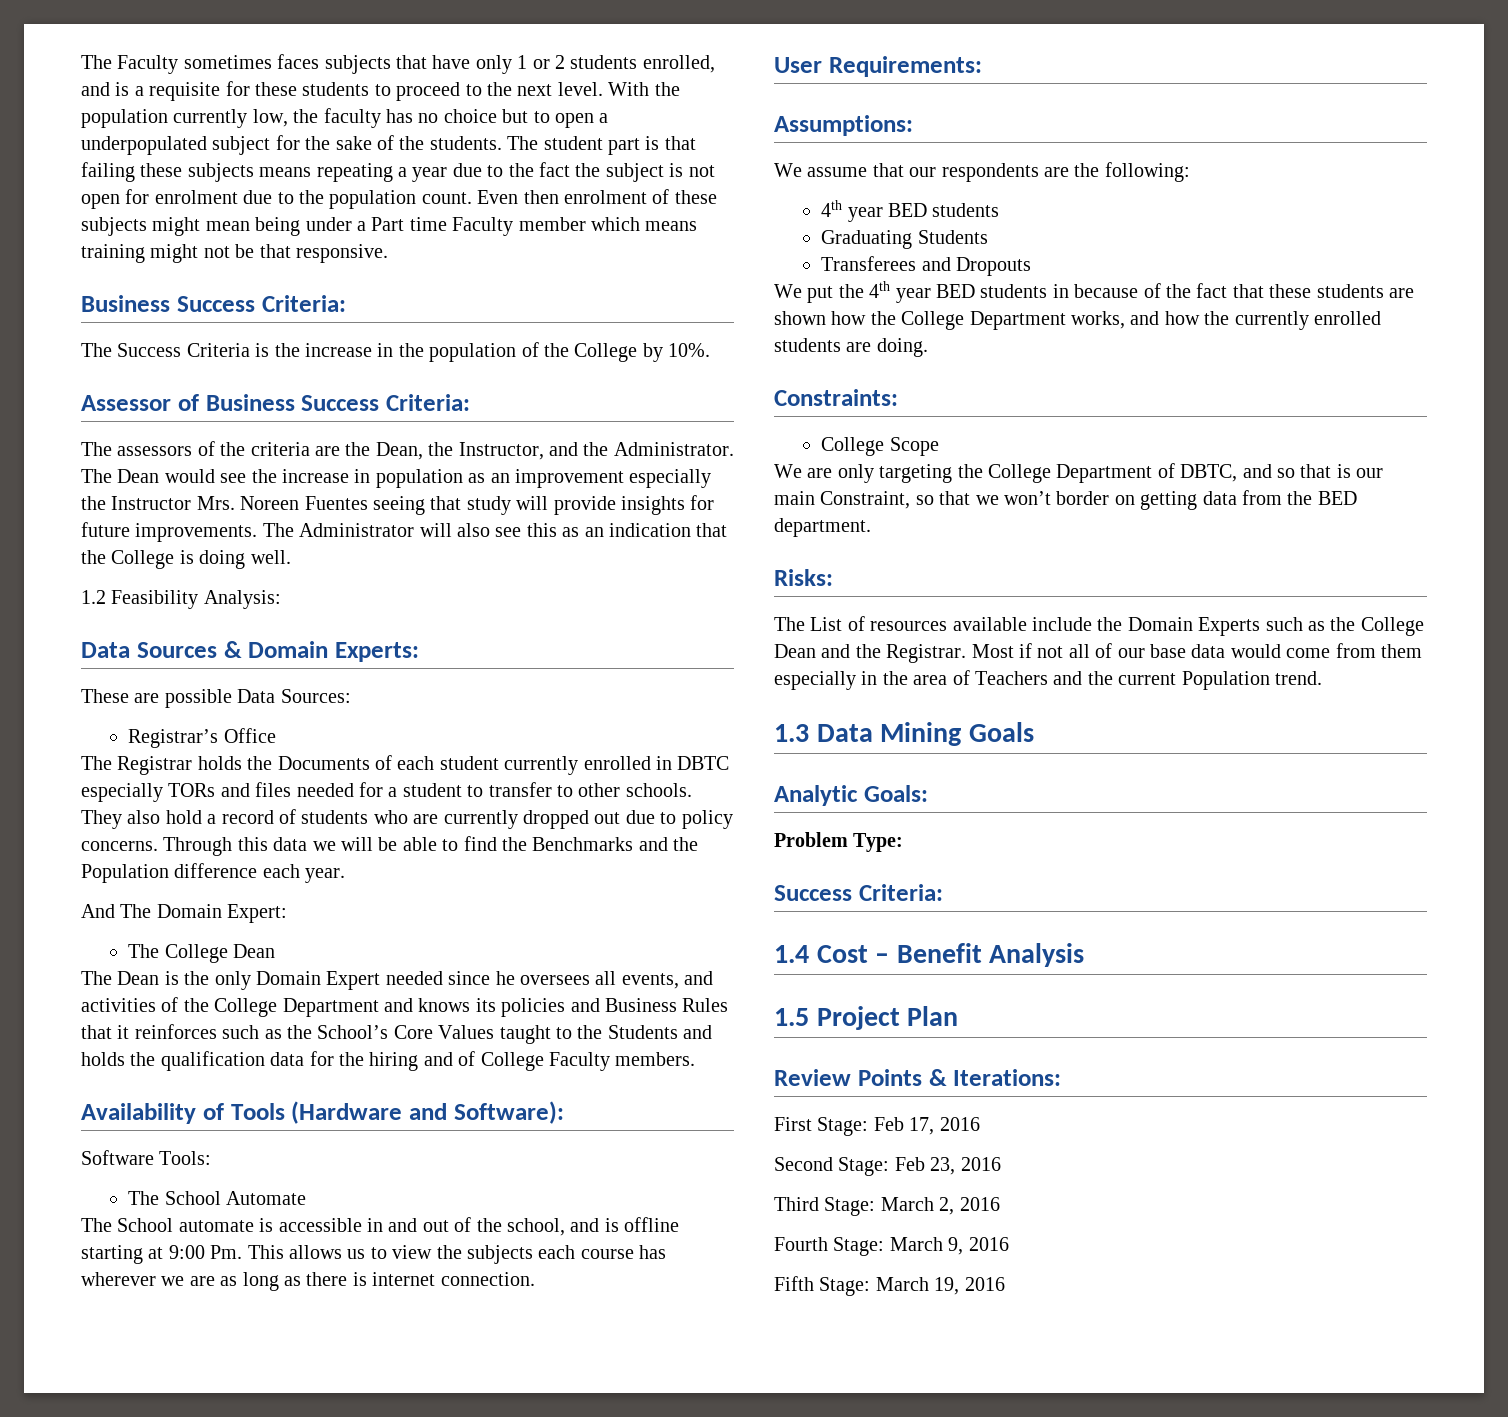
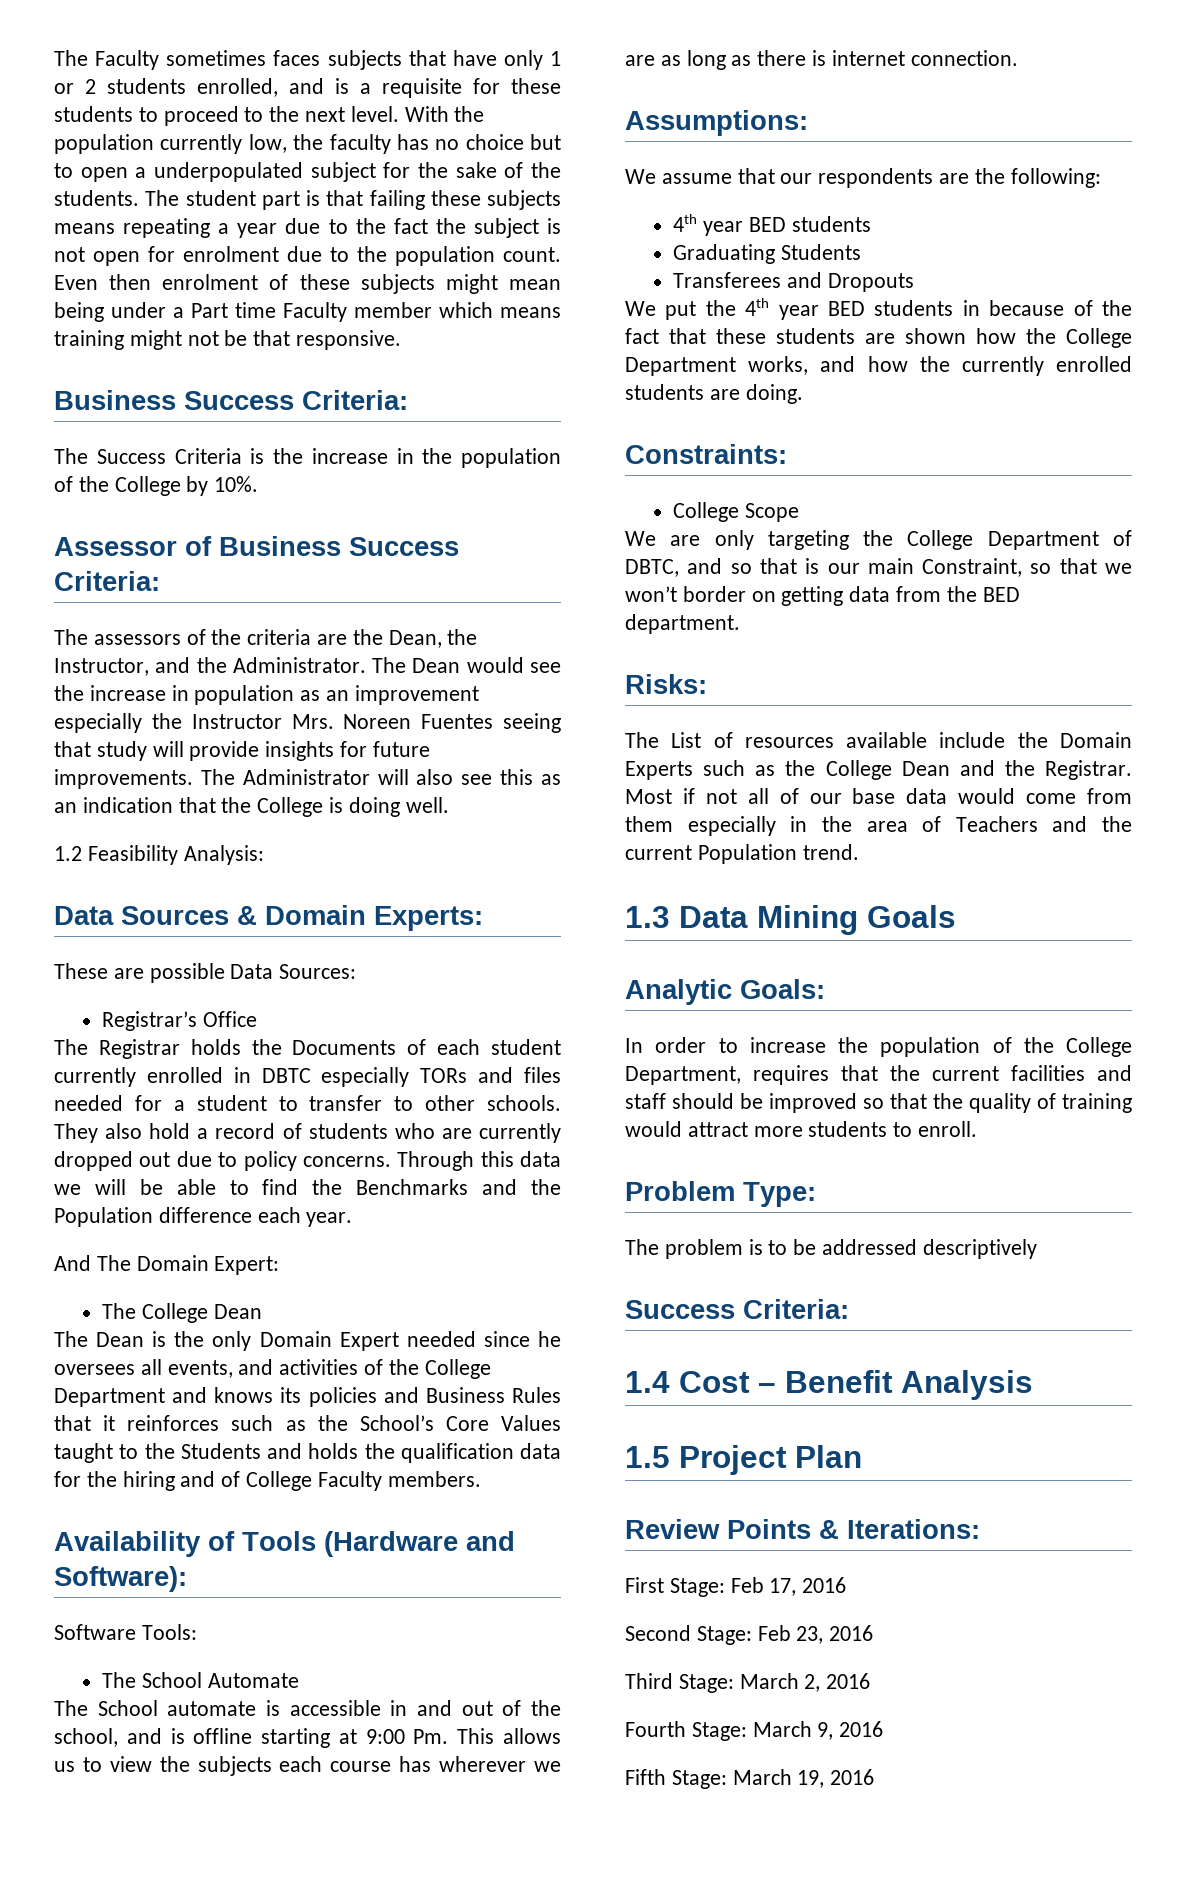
[774,56,982,77] // User Requirements: -> (1018, 58) none
[774,832,904,852] Problem Type: -> [625,1037,1132,1057] [625,1065,1132,1085] [625,1093,1132,1113] [625,1121,978,1137] [625,1181,816,1207] [625,1239,1037,1259] In order to increase the population of the College Department, requires that the current facilities and staff should be improved so that the quality of training would attract more students to enroll. // Problem Type: // The problem is to be addressed descriptively

